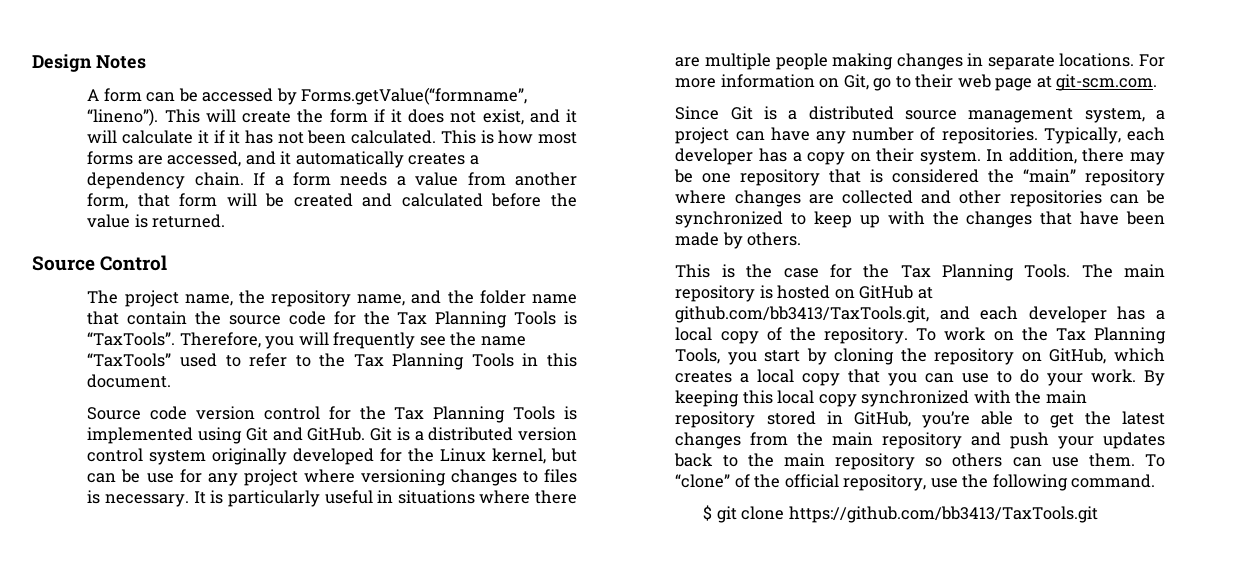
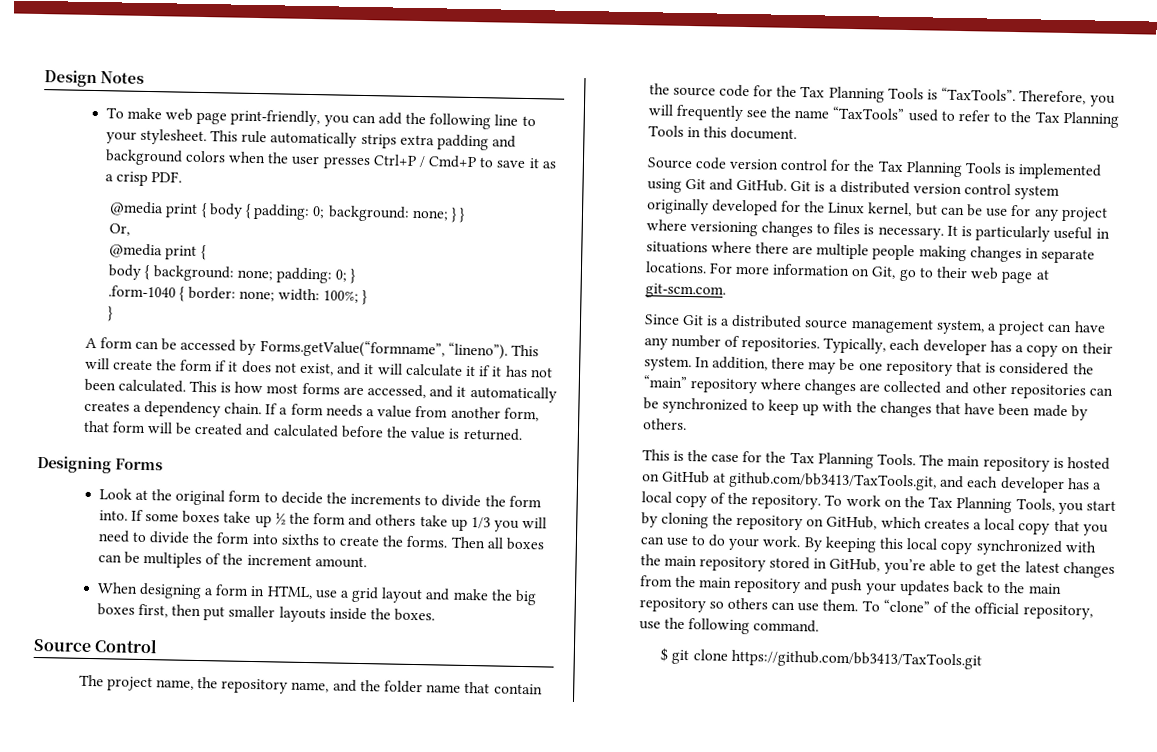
(146, 62) none -> [105,107,536,130] [105,128,517,151] [104,149,556,170] [104,171,182,186] [109,201,467,223] [109,223,131,236] [109,243,207,261] [108,264,357,284] [108,285,369,306] [107,306,115,322] // To make web page print-friendly, you can add the following line to your stylesheet. This rule automatically strips extra padding and background colors when the user presses Ctrl+P / Cmd+P to save it as a crisp PDF. // @media print { body { padding: 0; background: none; } } // Or, // @media print { // body { background: none; padding: 0; } // .form-1040 { border: none; width: 100%; } // }
(226, 221) none -> [37,456,163,474] [98,488,542,508] [98,509,548,532] [97,530,544,551] [97,551,367,569] [96,582,537,606] [96,603,436,623] // Designing Forms // Look at the original form to decide the increments to divide the form into. If some boxes take up ½ the form and others take up 1/3 you will need to divide the form into sixths to create the forms. Then all boxes can be multiples of the increment amount. // When designing a form in HTML, use a grid layout and make the big boxes first, then put smaller layouts inside the boxes.

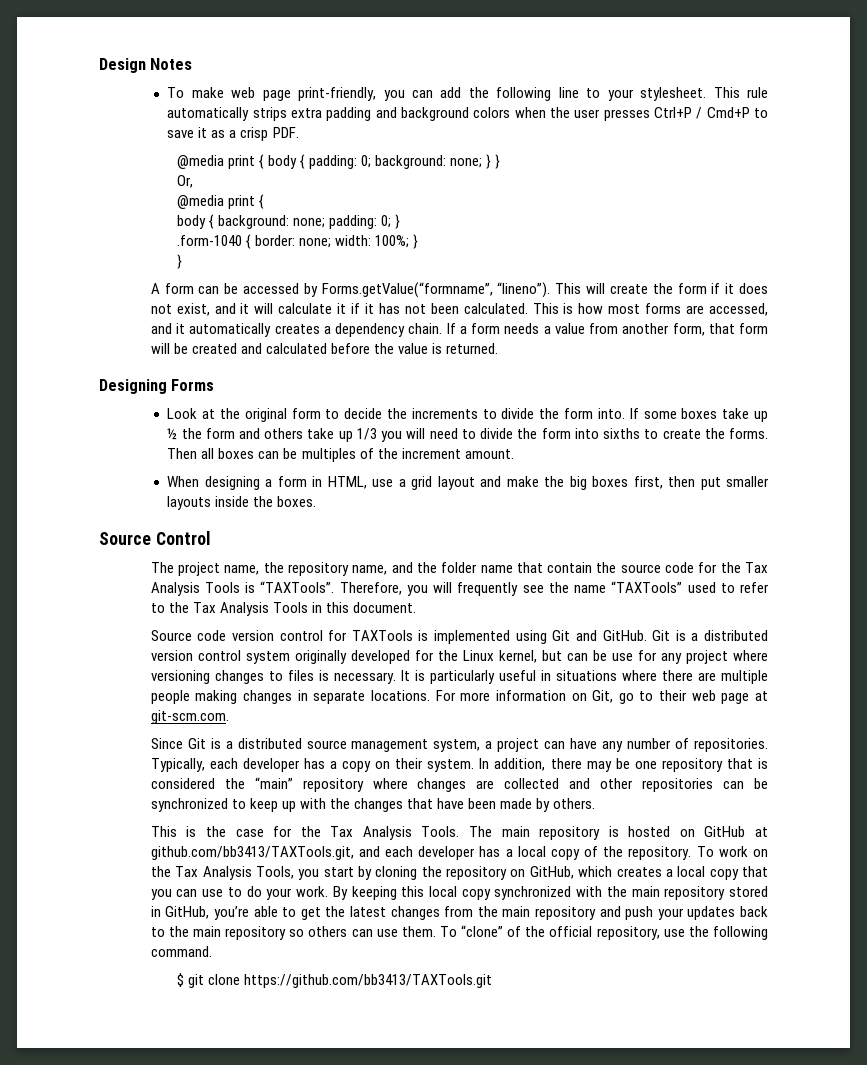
[828,86,1017,103] Planning Tools is “TaxTools”. -> [150,581,335,596] Analysis Tools is “TAXTools”.
[832,106,906,120] “TaxTools” -> [611,581,683,593] “TAXTools”
[1062,111,1119,128] Planning -> [219,602,269,616] Analysis
[853,160,1003,178] the Tax Planning Tools -> [351,630,413,641] TAXTools
[817,452,874,469] Planning -> [362,826,412,840] Analysis
[728,471,938,491] github.com/bb3413/TaxTools.git, -> [150,846,354,860] github.com/bb3413/TAXTools.git,
[956,497,1013,514] Planning -> [202,866,252,880] Analysis
[730,649,982,670] https://github.com/bb3413/TaxTools.git -> [243,974,492,988] https://github.com/bb3413/TAXTools.git

